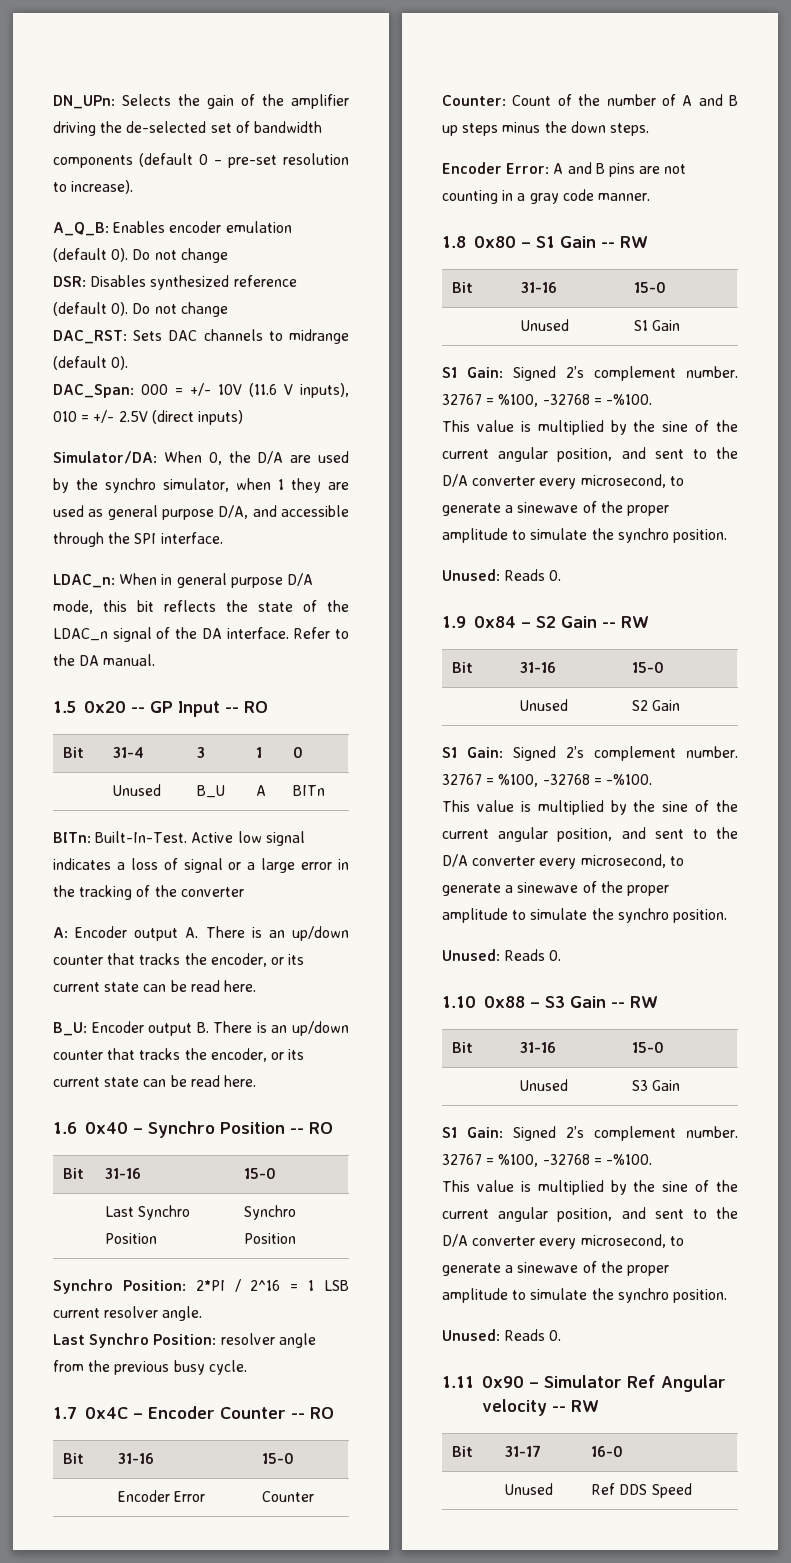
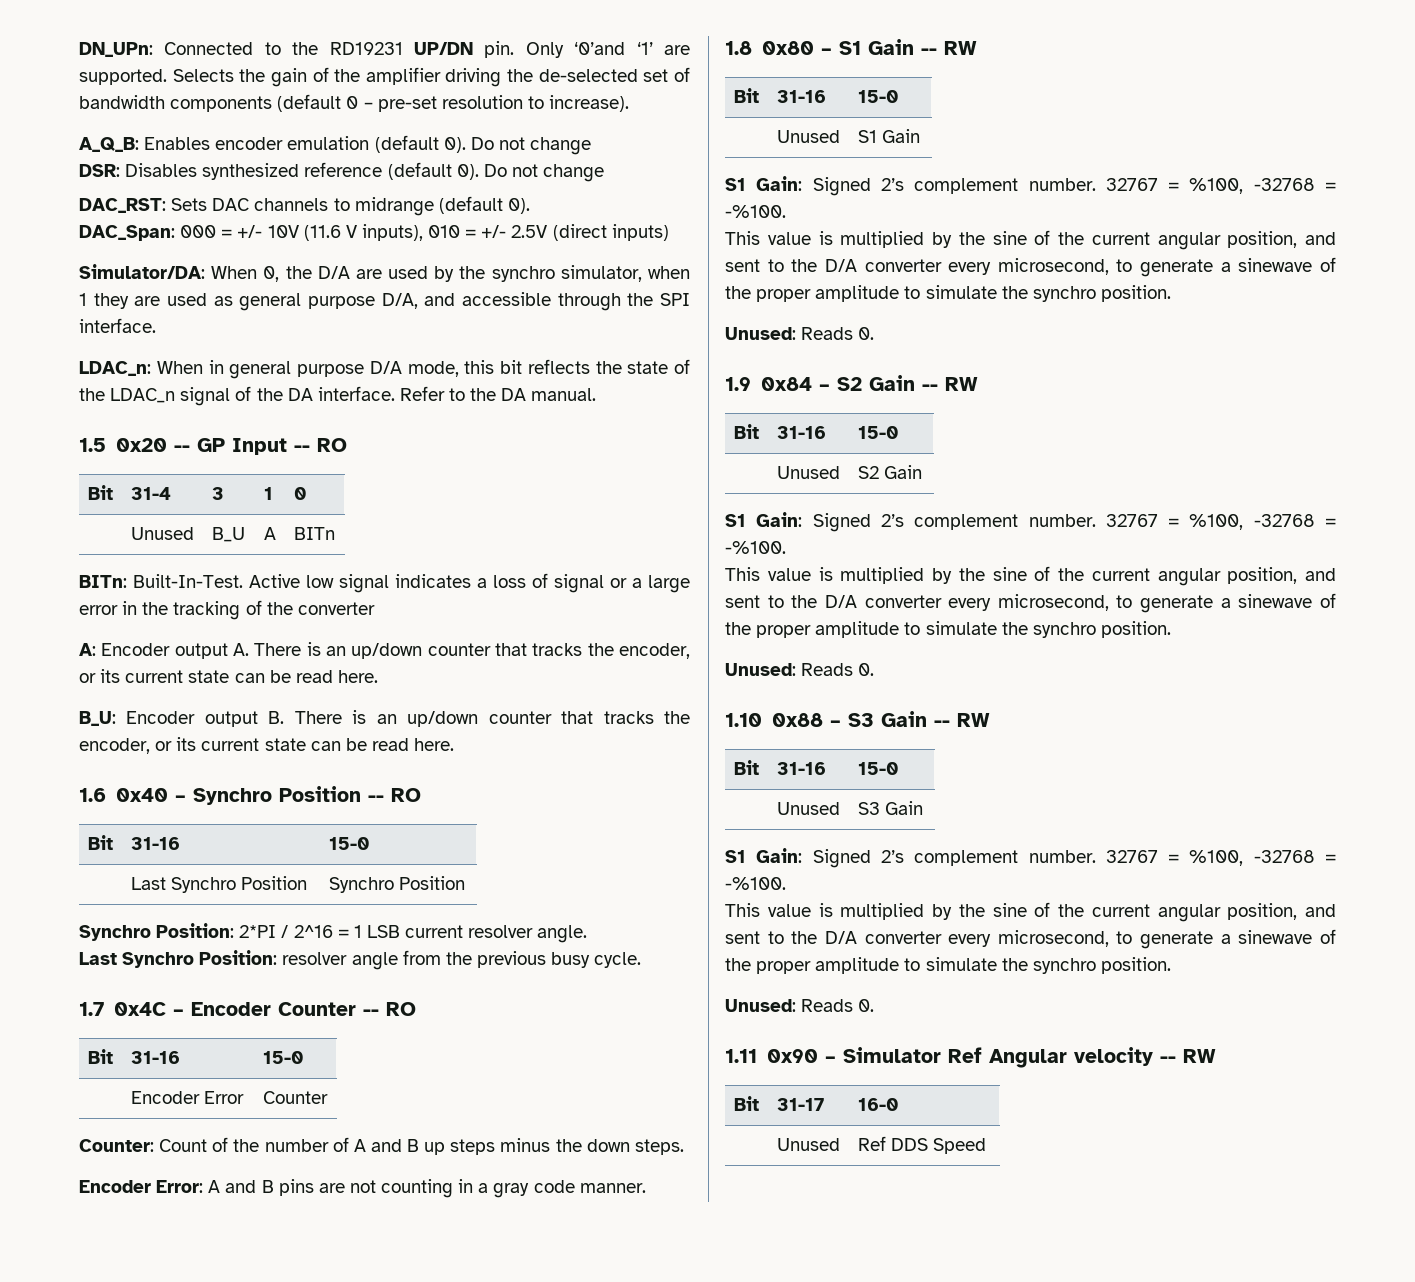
(115, 102) none -> [164,41,690,58] [79,69,167,85] Connected to the RD19231 UP/DN pin. Only ‘0’and ‘1’ are supported.
(322, 127) // -> (165, 102) none

